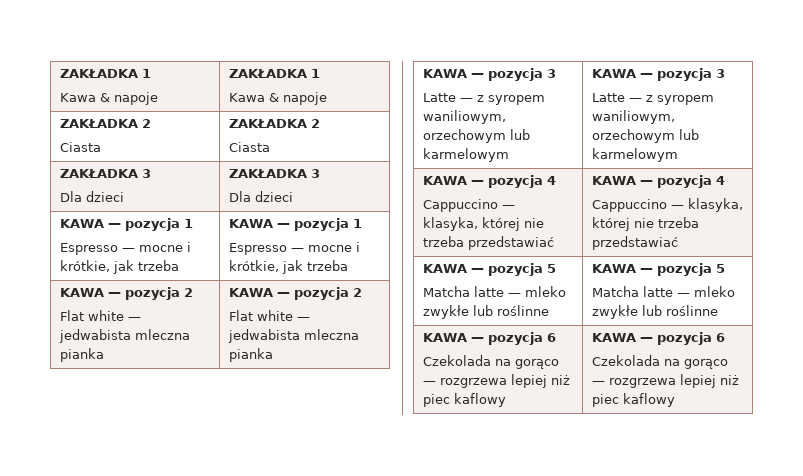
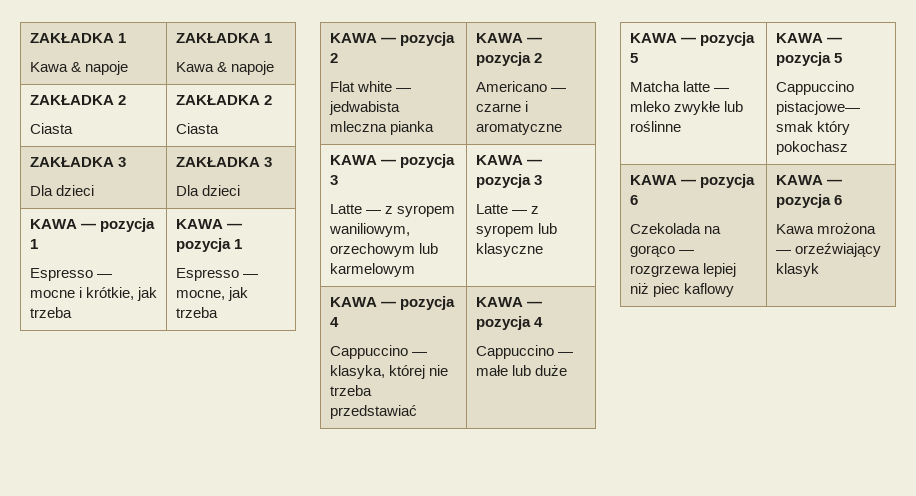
[307,242,360,252] [228,260,279,272] mocne i krótkie, -> [175,290,225,300] mocne,
[228,310,310,321] [227,329,359,343] [228,348,273,362] Flat white — jedwabista mleczna pianka -> [475,81,566,92] [475,101,528,112] [475,122,562,135] Americano — czarne i aromatyczne
[591,110,675,124] [591,129,699,143] [591,148,678,162] waniliowym, orzechowym lub karmelowym -> [537,223,557,234] [475,243,543,257] lub klasyczne
[687,198,743,212] [591,217,699,231] [591,236,678,250] klasyka, której nie trzeba przedstawiać -> [475,365,567,376] małe lub duże
[591,286,735,297] [591,305,718,319] Matcha latte — mleko zwykłe lub roślinne -> [775,81,854,95] [775,101,860,115] [775,121,850,135] [775,141,848,155] Cappuccino pistacjowe— smak który pokochasz
[591,355,728,369] [591,374,739,388] [591,393,675,407] Czekolada na gorąco — rozgrzewa lepiej niż piec kaflowy -> [775,223,876,234] [775,243,881,257] [775,263,819,277] Kawa mrożona — orzeźwiający klasyk

